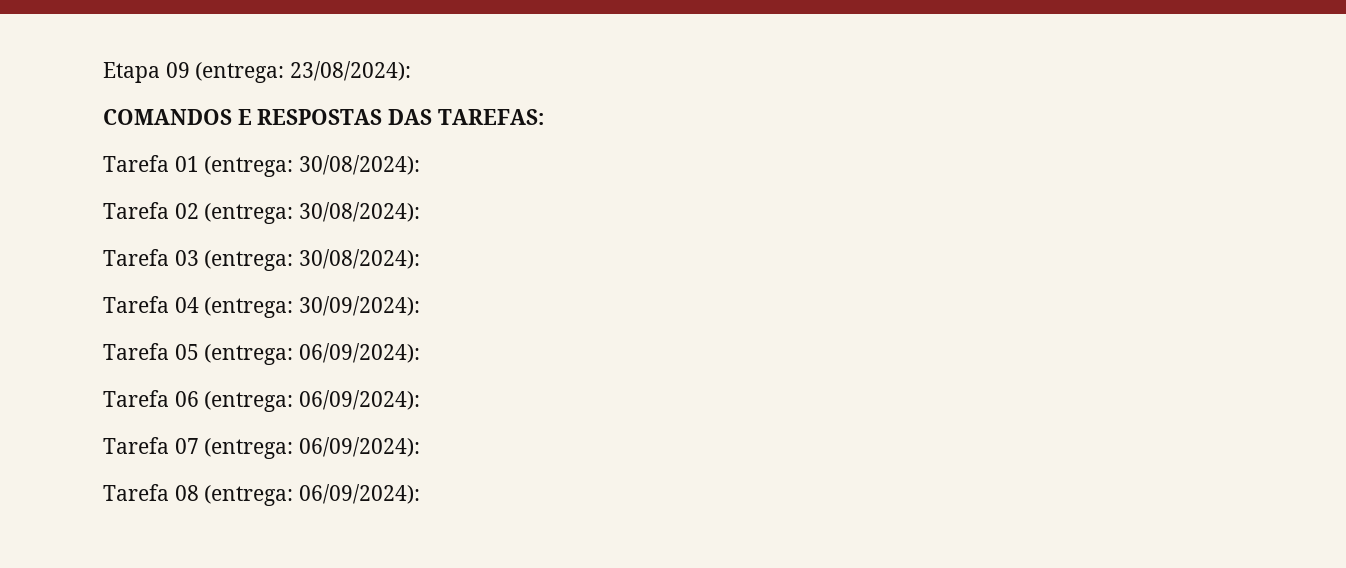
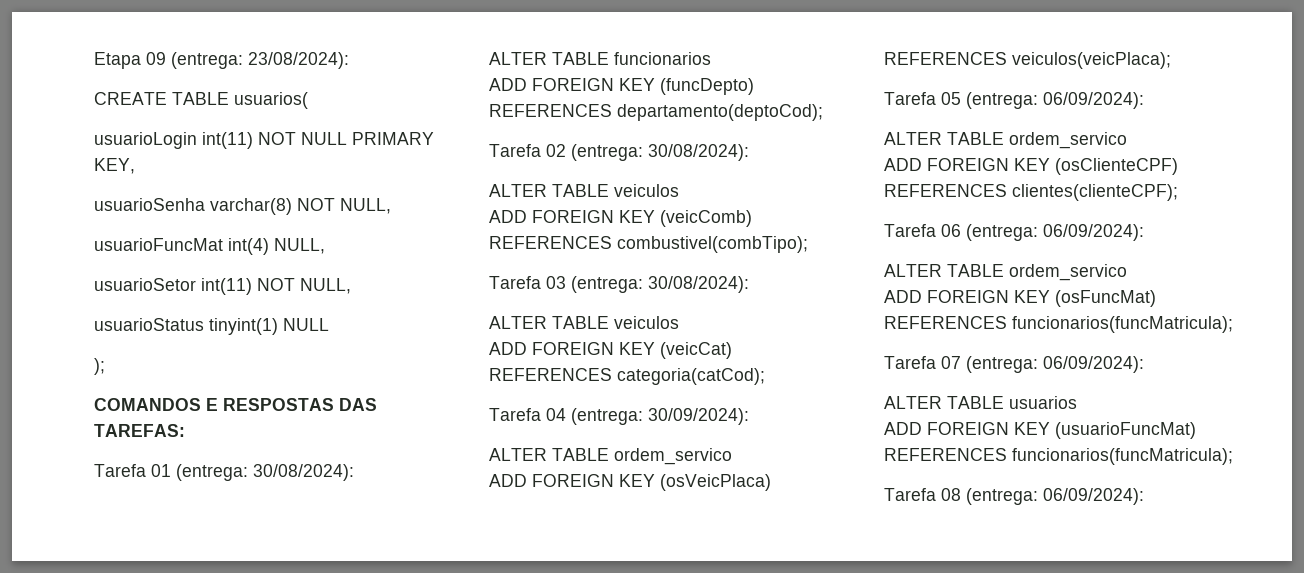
(412, 71) none -> [94,92,308,109] [94,132,434,149] [94,158,135,174] [94,198,391,215] [94,238,325,255] [94,278,351,295] [94,318,329,335] [94,358,105,375] // CREATE TABLE usuarios( // usuarioLogin int(11) NOT NULL PRIMARY KEY, // usuarioSenha varchar(8) NOT NULL, // usuarioFuncMat int(4) NULL, // usuarioSetor int(11) NOT NULL, // usuarioStatus tinyint(1) NULL // );
[103,202,421,224] [103,249,421,271] [103,296,421,318] [103,343,421,365] [103,390,421,412] [103,437,421,459] Tarefa 02 (entrega: 30/08/2024): // Tarefa 03 (entrega: 30/08/2024): // Tarefa 04 (entrega: 30/09/2024): // Tarefa 05 (entrega: 06/09/2024): // Tarefa 06 (entrega: 06/09/2024): // Tarefa 07 (entrega: 06/09/2024): -> [489,52,711,65] [489,78,754,95] [489,104,823,121] [489,144,749,161] [489,184,679,197] [489,210,752,227] [489,236,808,253] [489,276,749,293] [489,316,679,329] [489,342,732,359] [489,368,765,385] [489,408,749,425] [489,448,732,465] [489,474,771,491] [884,52,1171,69] [884,92,1144,109] [884,132,1127,149] [884,158,1178,175] [884,184,1178,201] [884,224,1144,241] [884,264,1127,281] [884,290,1156,307] [884,316,1233,333] [884,356,1144,373] [884,396,1077,409] [884,422,1196,439] [884,448,1233,465] ALTER TABLE funcionarios // ADD FOREIGN KEY (funcDepto) REFERENCES departamento(deptoCod); // Tarefa 02 (entrega: 30/08/2024): // ALTER TABLE veiculos // ADD FOREIGN KEY (veicComb) REFERENCES combustivel(combTipo); // Tarefa 03 (entrega: 30/08/2024): // ALTER TABLE veiculos // ADD FOREIGN KEY (veicCat) REFERENCES categoria(catCod); // Tarefa 04 (entrega: 30/09/2024): // ALTER TABLE ordem_servico // ADD FOREIGN KEY (osVeicPlaca) REFERENCES veiculos(veicPlaca); // Tarefa 05 (entrega: 06/09/2024): // ALTER TABLE ordem_servico // ADD FOREIGN KEY (osClienteCPF) REFERENCES clientes(clienteCPF); // Tarefa 06 (entrega: 06/09/2024): // ALTER TABLE ordem_servico // ADD FOREIGN KEY (osFuncMat) REFERENCES funcionarios(funcMatricula); // Tarefa 07 (entrega: 06/09/2024): // ALTER TABLE usuarios // ADD FOREIGN KEY (usuarioFuncMat) REFERENCES funcionarios(funcMatricula);

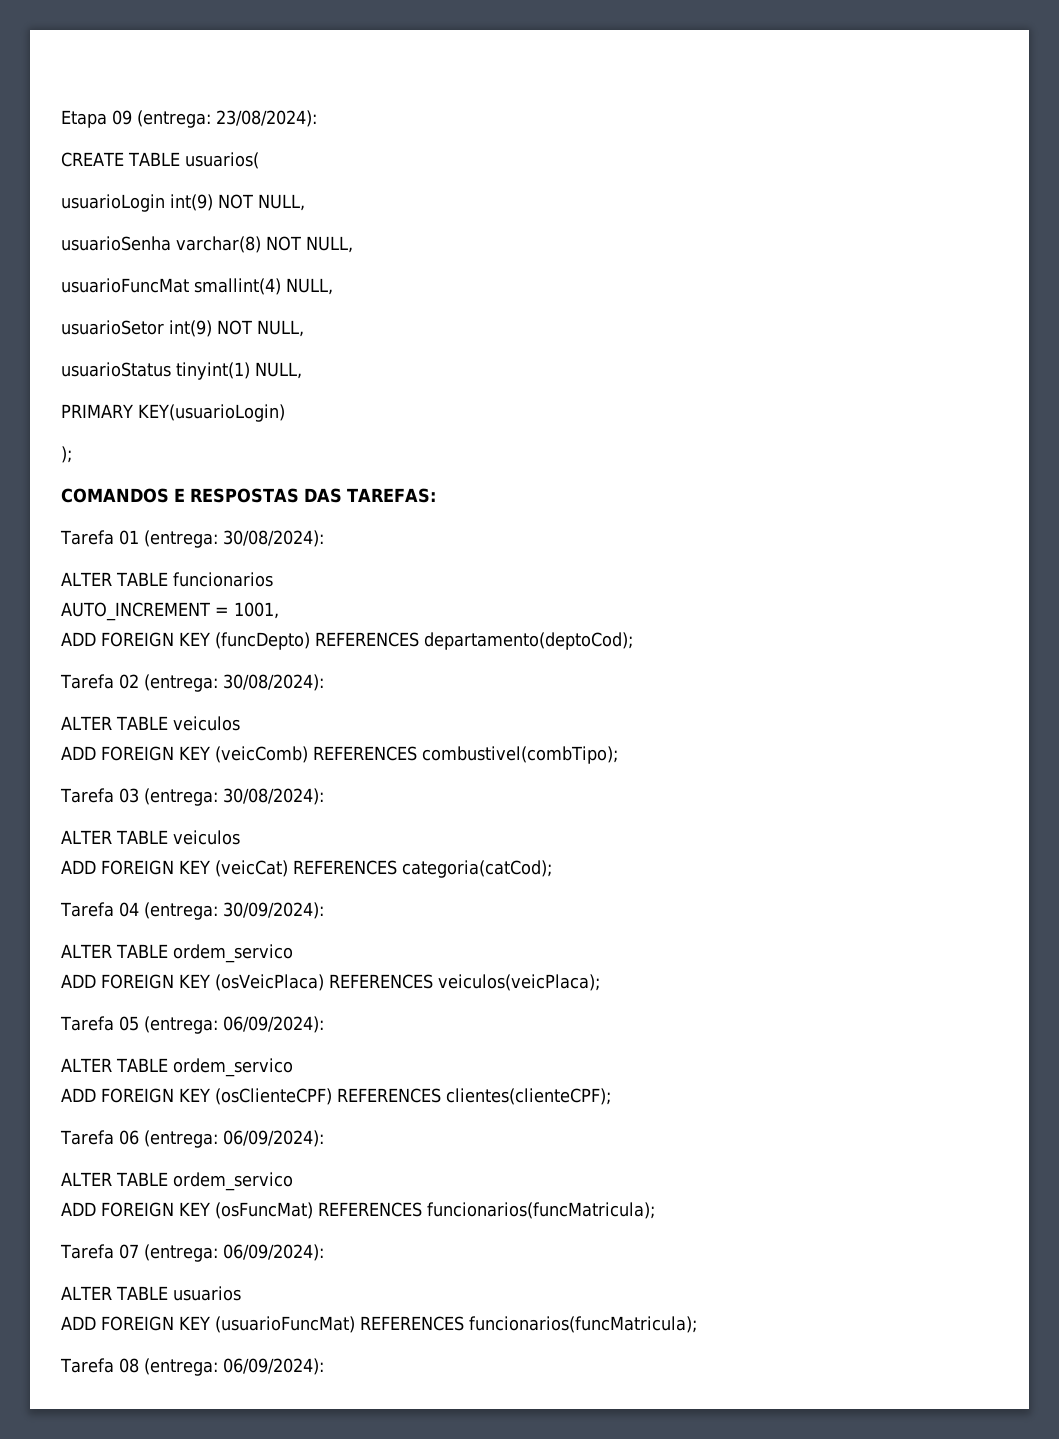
[202,132,434,149] [94,158,135,174] int(11) NOT NULL PRIMARY KEY, -> [170,194,305,211] int(9) NOT NULL,
[228,238,269,255] int(4) -> [193,278,281,295] smallint(4)
[201,278,252,295] int(11) -> [169,320,212,337] int(9)
[283,318,329,331] NULL -> [255,362,302,379] [61,404,285,422] NULL, // PRIMARY KEY(usuarioLogin)
(711, 58) none -> [61,602,279,621] // AUTO_INCREMENT = 1001,

